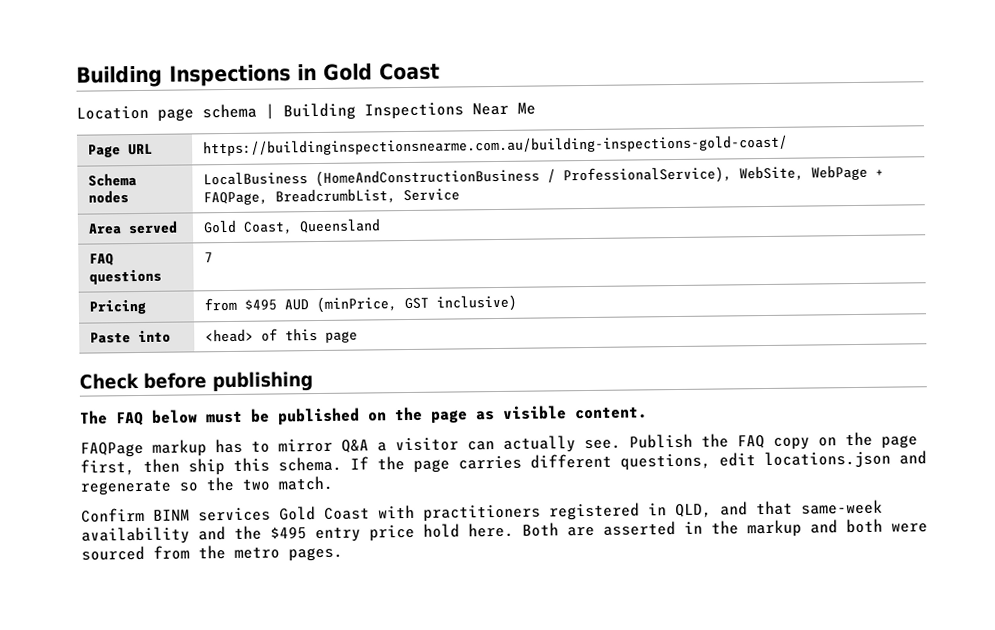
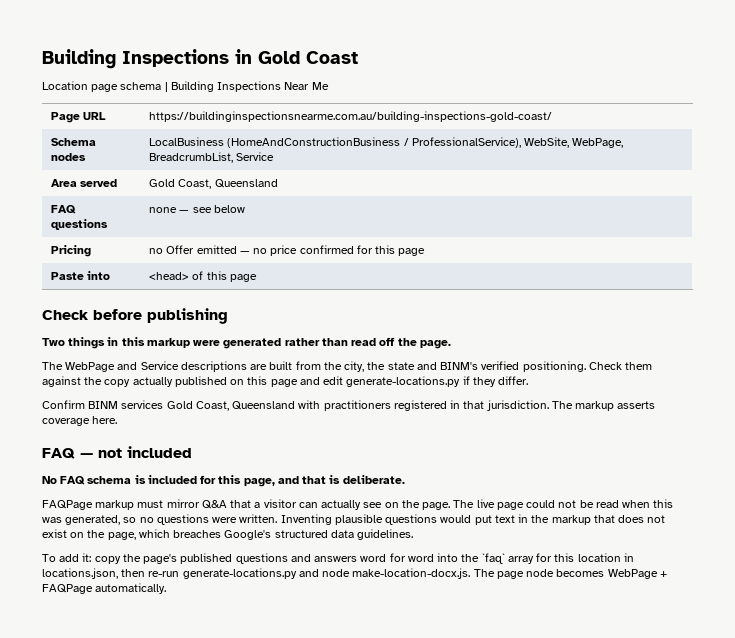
[811,164,885,181] [203,191,269,206] WebPage + FAQPage, -> [572,138,624,148] WebPage,
[204,252,214,263] [89,298,147,315] [204,294,518,314] 7 // Pricing | from $495 AUD (minPrice, GST inclusive) -> [149,205,245,213] [51,245,92,257] [149,245,426,256] none — see below // Pricing | no Offer emitted — no price confirmed for this page
[80,405,648,426] [80,431,918,458] [80,450,927,476] [80,475,333,496] The FAQ below must be published on the page as visible content. // FAQPage markup has to mirror Q&A a visitor can actually see. Publish the FAQ copy on the page first, then ship this schema. If the page carries different questions, edit locations.json and regenerate so the two match. -> [42,337,451,349] [42,361,653,372] [42,376,529,387] Two things in this markup were generated rather than read off the page. // The WebPage and Service descriptions are built from the city, the state and BINM's verified positioning. Check them against the copy actually published on this page and edit generate-locations.py if they differ.
[324,507,370,520] Coast -> [195,401,296,411] Coast, Queensland
[675,499,883,519] [81,518,928,545] [81,545,343,562] QLD, and that same-week availability and the $495 entry price hold here. Both are asserted in the markup and both were sourced from the metro pages. -> [463,400,656,411] [42,416,118,426] [42,446,192,459] [42,475,405,487] [42,499,674,510] [42,514,666,525] [42,529,414,540] [42,553,634,564] [42,568,667,579] [42,583,167,594] that jurisdiction. The markup asserts coverage here. // FAQ — not included // No FAQ schema is included for this page, and that is deliberate. // FAQPage markup must mirror Q&A that a visitor can actually see on the page. The live page could not be read when this was generated, so no questions were written. Inventing plausible questions would put text in the markup that does not exist on the page, which breaches Google's structured data guidelines. // To add it: copy the page's published questions and answers word for word into the `faq` array for this location in locations.json, then re-run generate-locations.py and node make-location-docx.js. The page node becomes WebPage + FAQPage automatically.

